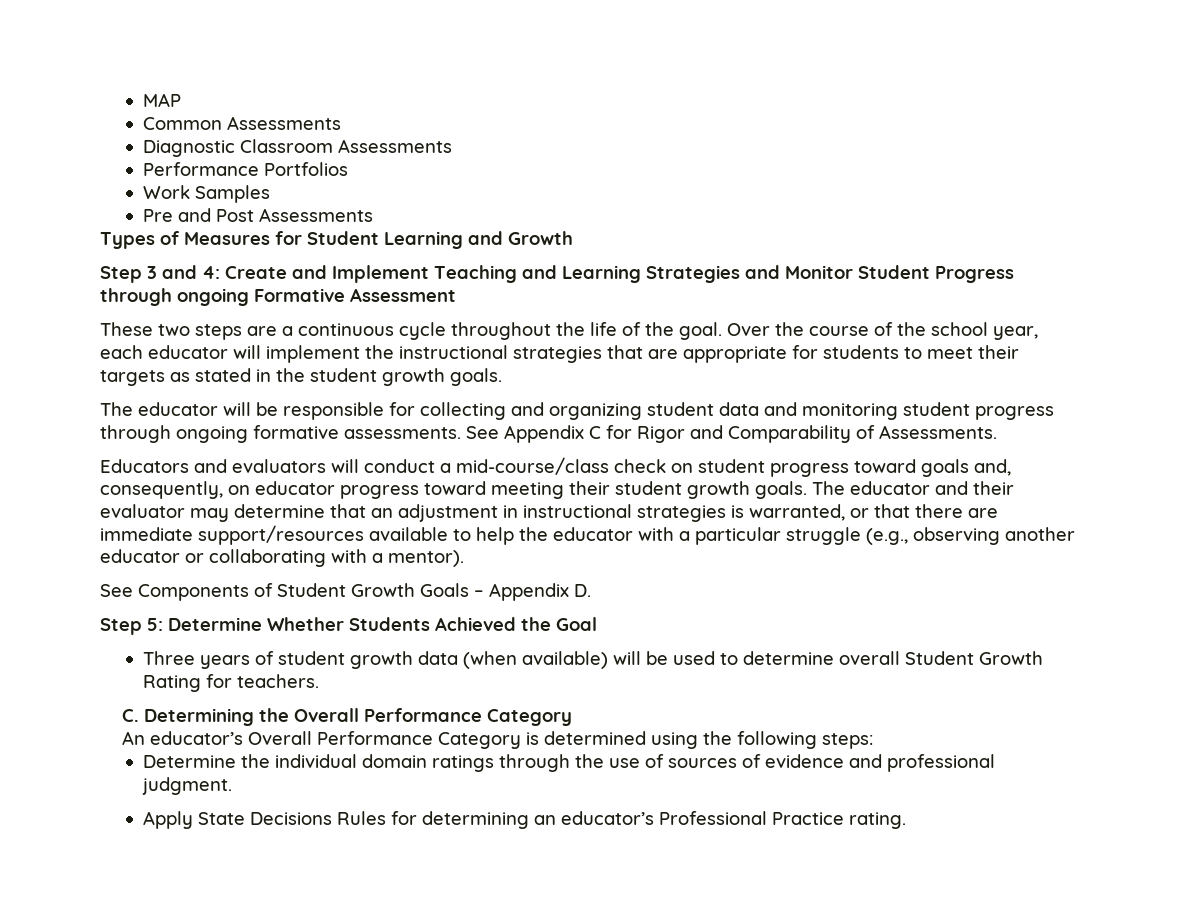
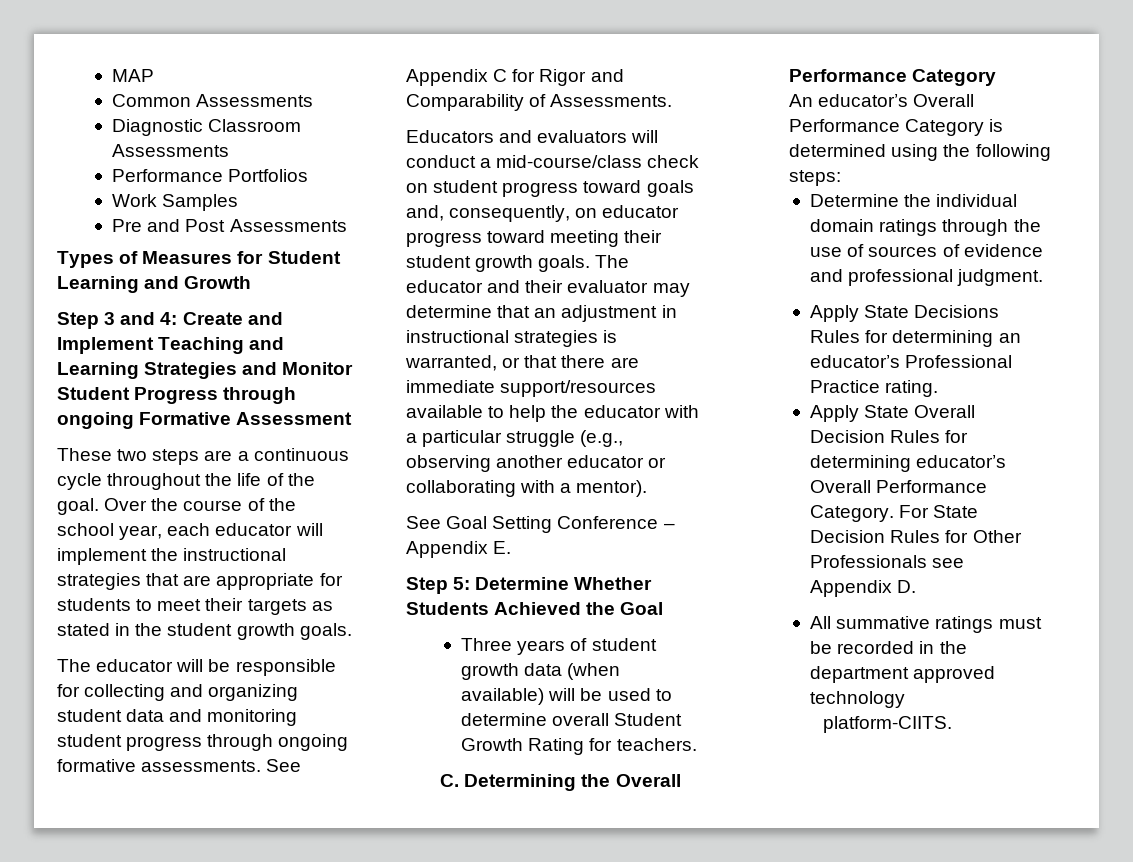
[138,583,469,601] Components of Student Growth Goals -> [446,516,659,533] Goal Setting Conference
[574,584,591,597] D. -> [493,541,512,554] E.
(906, 820) none -> [810,405,976,422] [810,430,969,443] [810,455,1007,472] [810,480,988,493] [810,505,979,522] [810,530,1022,543] [810,555,965,568] [810,580,917,597] [810,616,1042,633] [810,641,967,654] [810,666,996,683] [810,691,906,708] [823,716,953,733] // Apply State Overall Decision Rules for determining educator’s Overall Performance Category. For State Decision Rules for Other Professionals see Appendix D. // All summative ratings must be recorded in the department approved technology // platform-CIITS.

